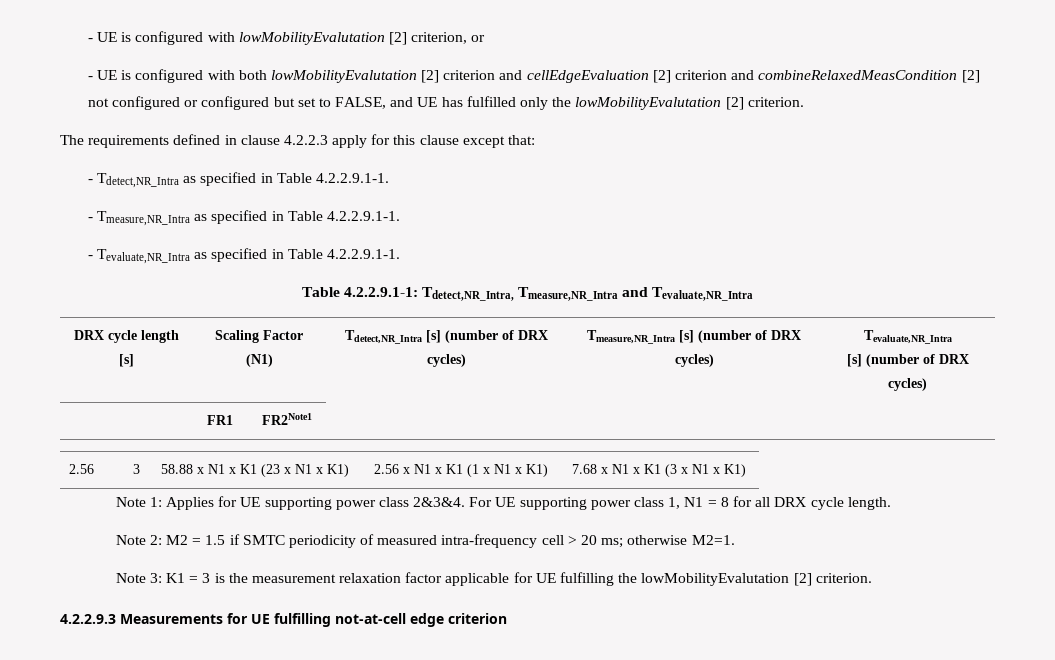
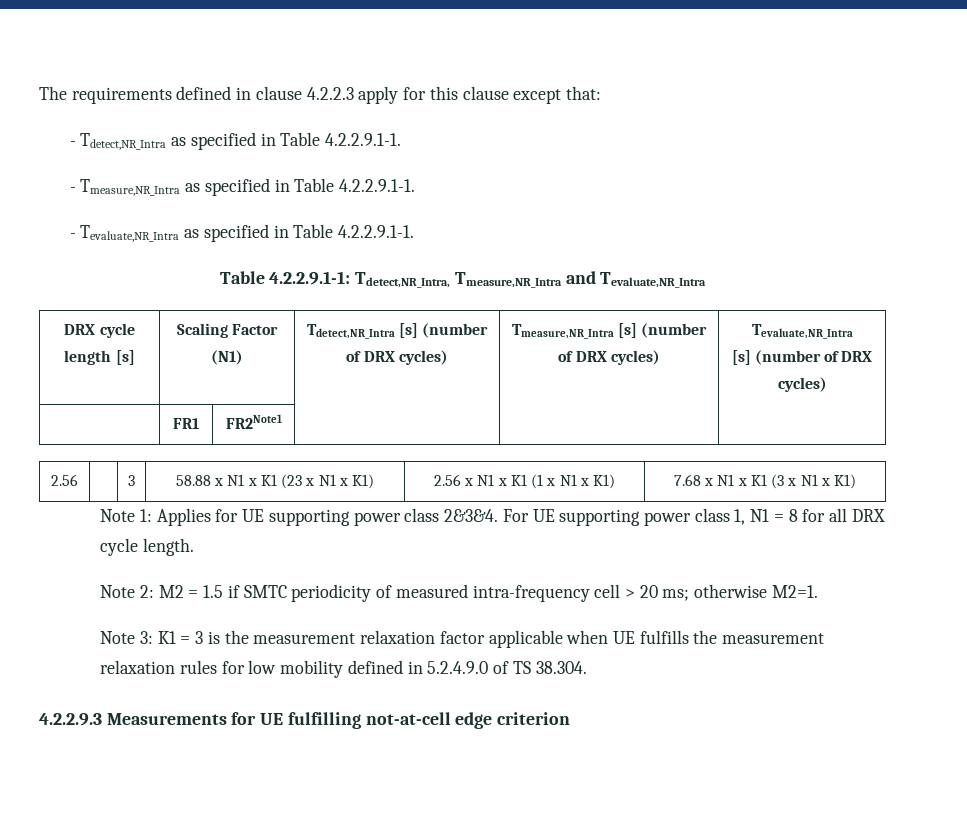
[87,31,486,45] [87,69,980,83] [87,96,804,110] - UE is configured with lowMobilityEvalutation [2] criterion, or // - UE is configured with both lowMobilityEvalutation [2] criterion and cellEdgeEvaluation [2] criterion and combineRelaxedMeasCondition [2] not configured or configured but set to FALSE, and UE has fulfilled only the lowMobilityEvalutation [2] criterion. // -> (39, 93) none
[513,572,872,586] for UE fulfilling the lowMobilityEvalutation [2] criterion. -> [566,630,825,644] [100,660,587,678] when UE fulfills the measurement relaxation rules for low mobility defined in 5.2.4.9.0 of TS 38.304.

